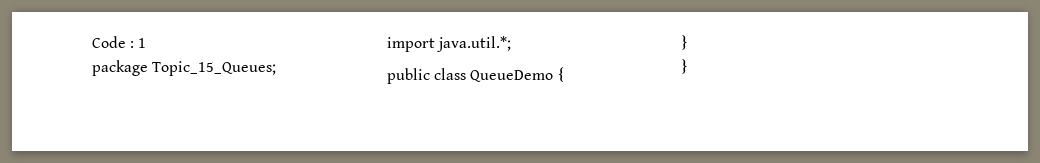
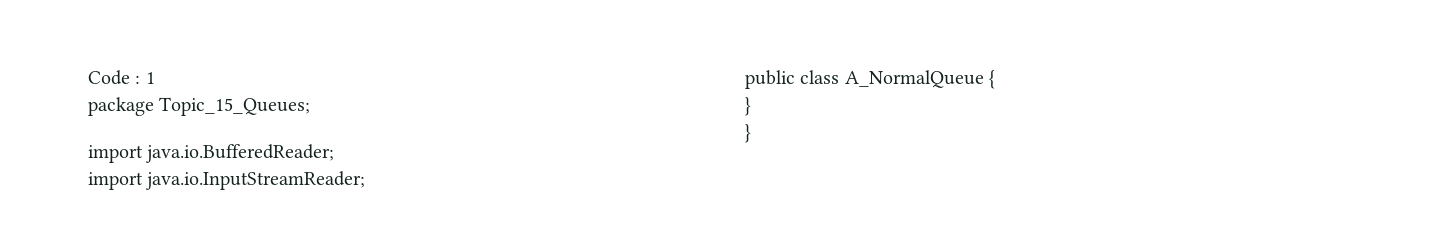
[437,36,512,52] java.util.*; -> [146,144,335,163] [88,171,366,190] java.io.BufferedReader; // import java.io.InputStreamReader;
[470,70,554,82] QueueDemo -> [844,70,984,88] A_NormalQueue

